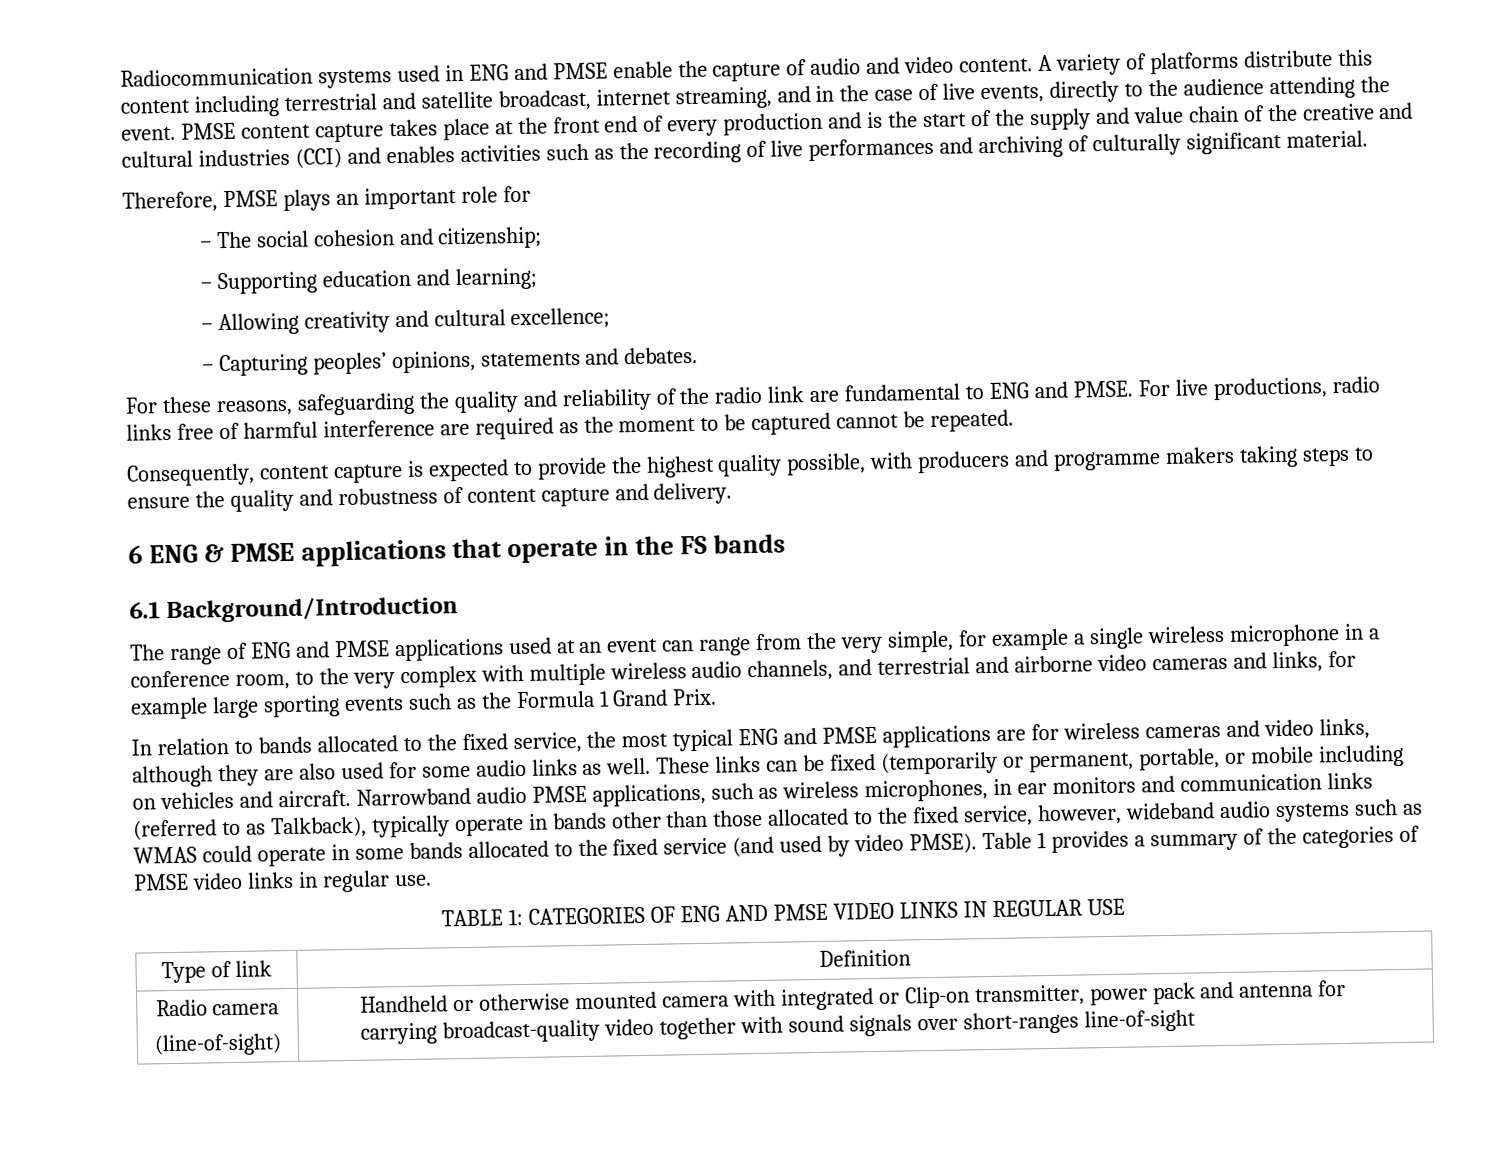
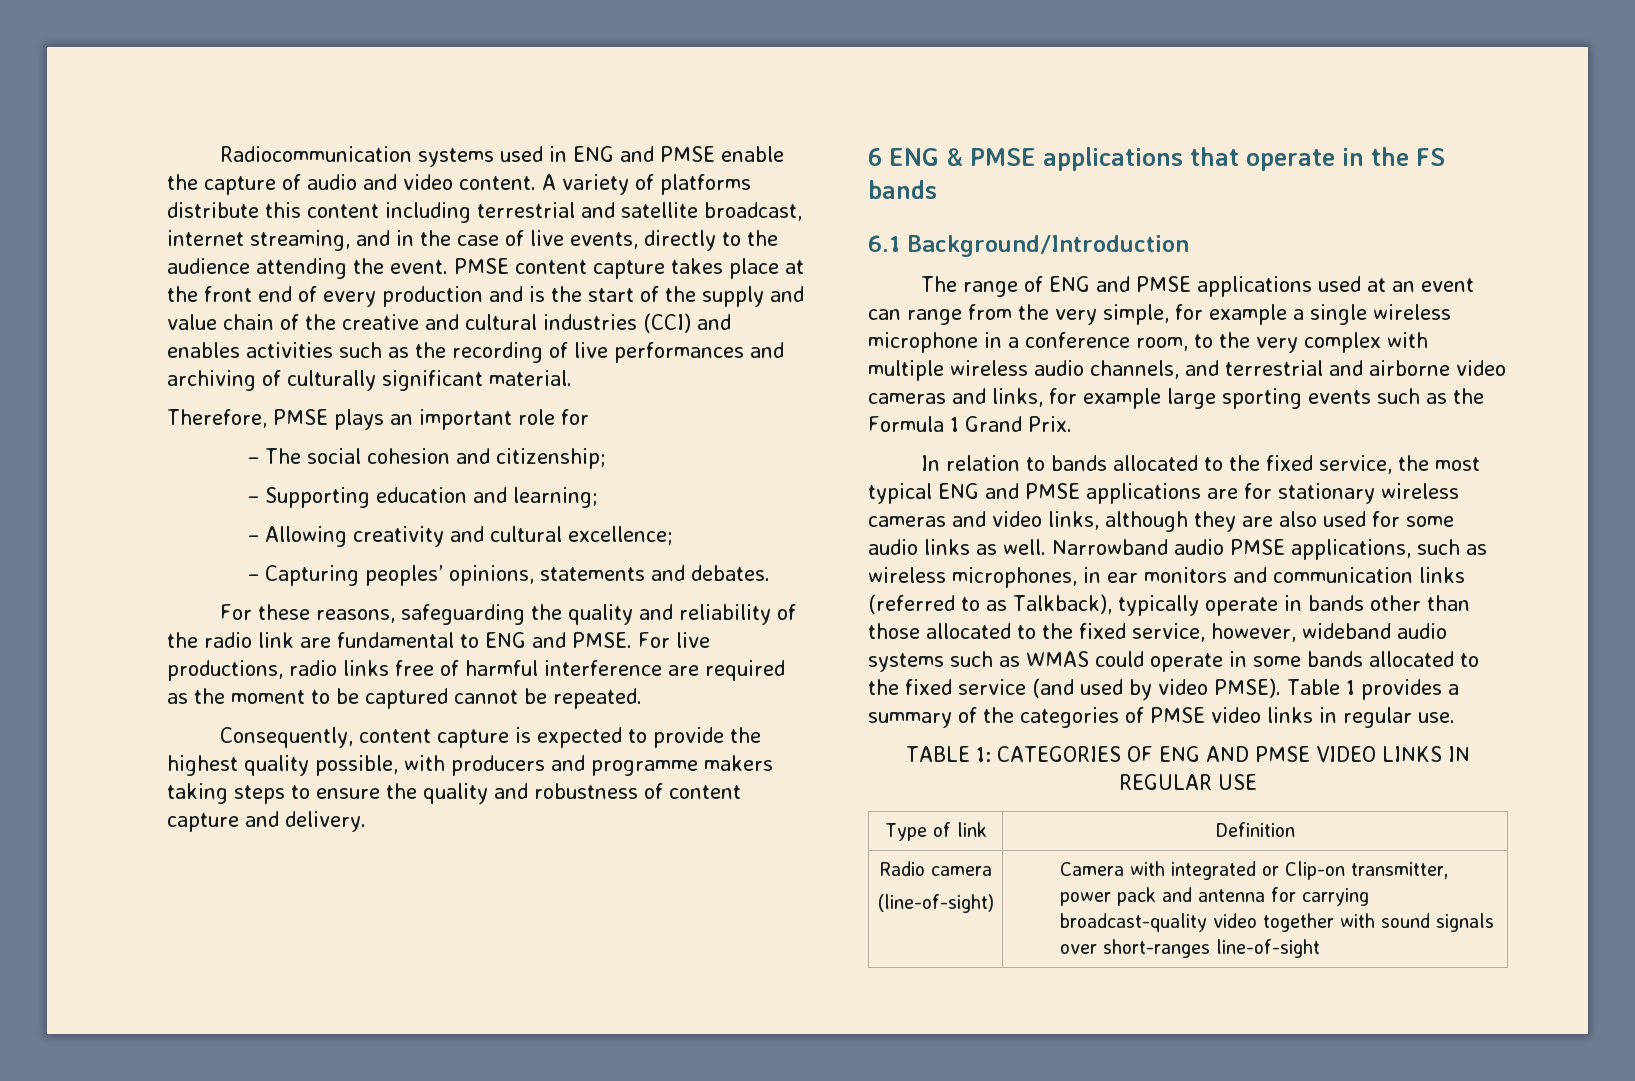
(1059, 732) none -> [1278,483,1375,504] stationary
[656,744,1404,775] [132,789,351,810] These links can be fixed (temporarily or permanent, portable, or mobile including on vehicles and aircraft. -> (1046, 547) none
[360,991,729,1013] Handheld or otherwise mounted camera -> [1059,862,1124,876] Camera

